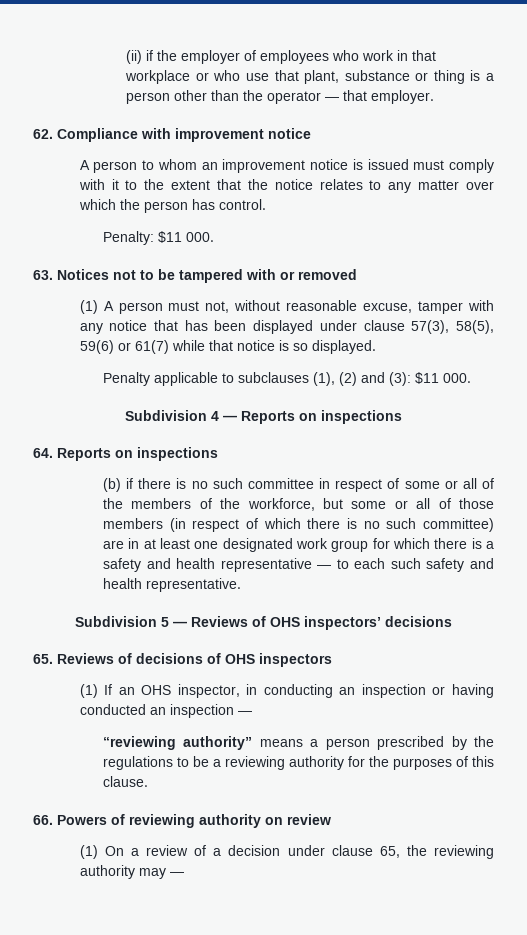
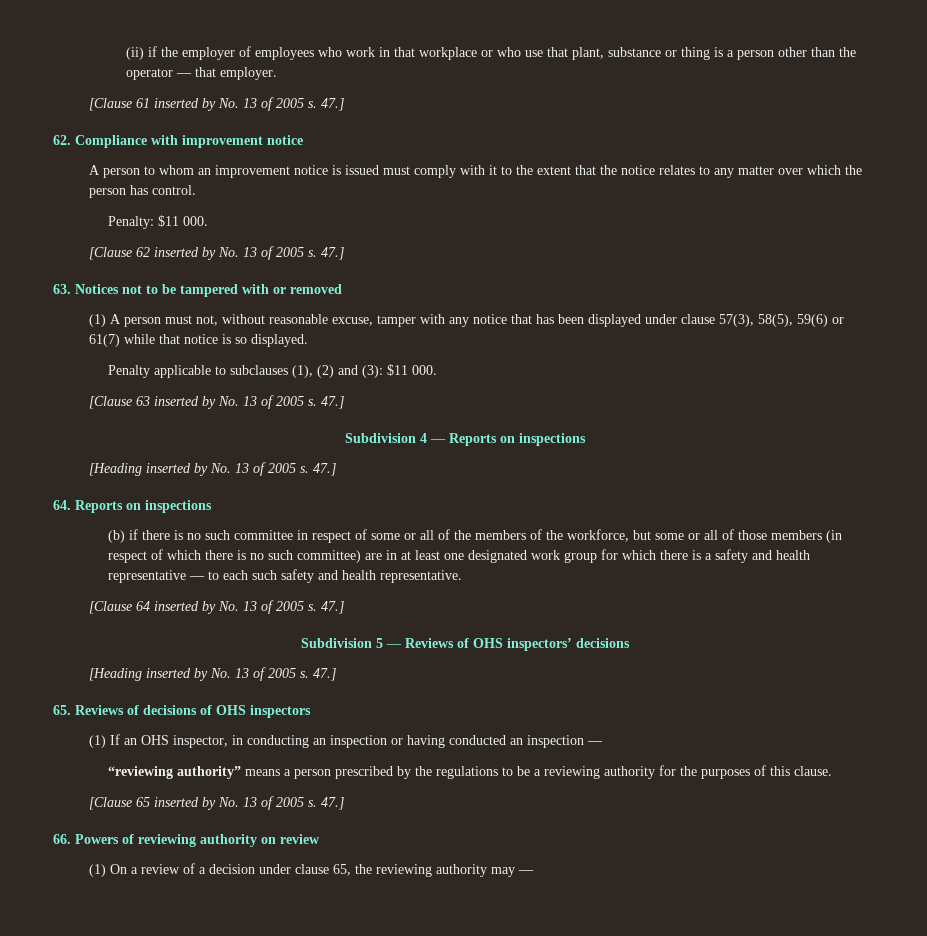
(435, 97) none -> [89,97,345,111] // [Clause 61 inserted by No. 13 of 2005 s. 47.]
(214, 237) none -> [89,246,345,260] // [Clause 62 inserted by No. 13 of 2005 s. 47.]
(471, 378) none -> [89,395,345,409] // [Clause 63 inserted by No. 13 of 2005 s. 47.]
(402, 417) none -> [89,462,337,476] // [Heading inserted by No. 13 of 2005 s. 47.]
(241, 585) none -> [89,600,345,614] // [Clause 64 inserted by No. 13 of 2005 s. 47.]
(452, 621) none -> [89,667,337,681] // [Heading inserted by No. 13 of 2005 s. 47.]
(148, 781) none -> [89,796,345,810] // [Clause 65 inserted by No. 13 of 2005 s. 47.]

